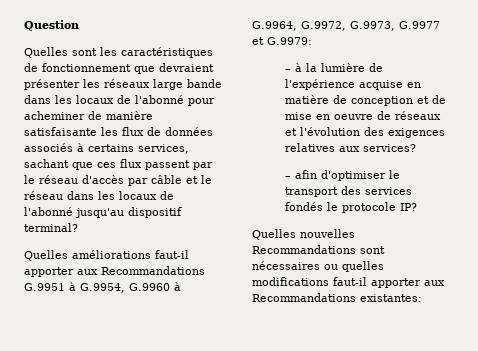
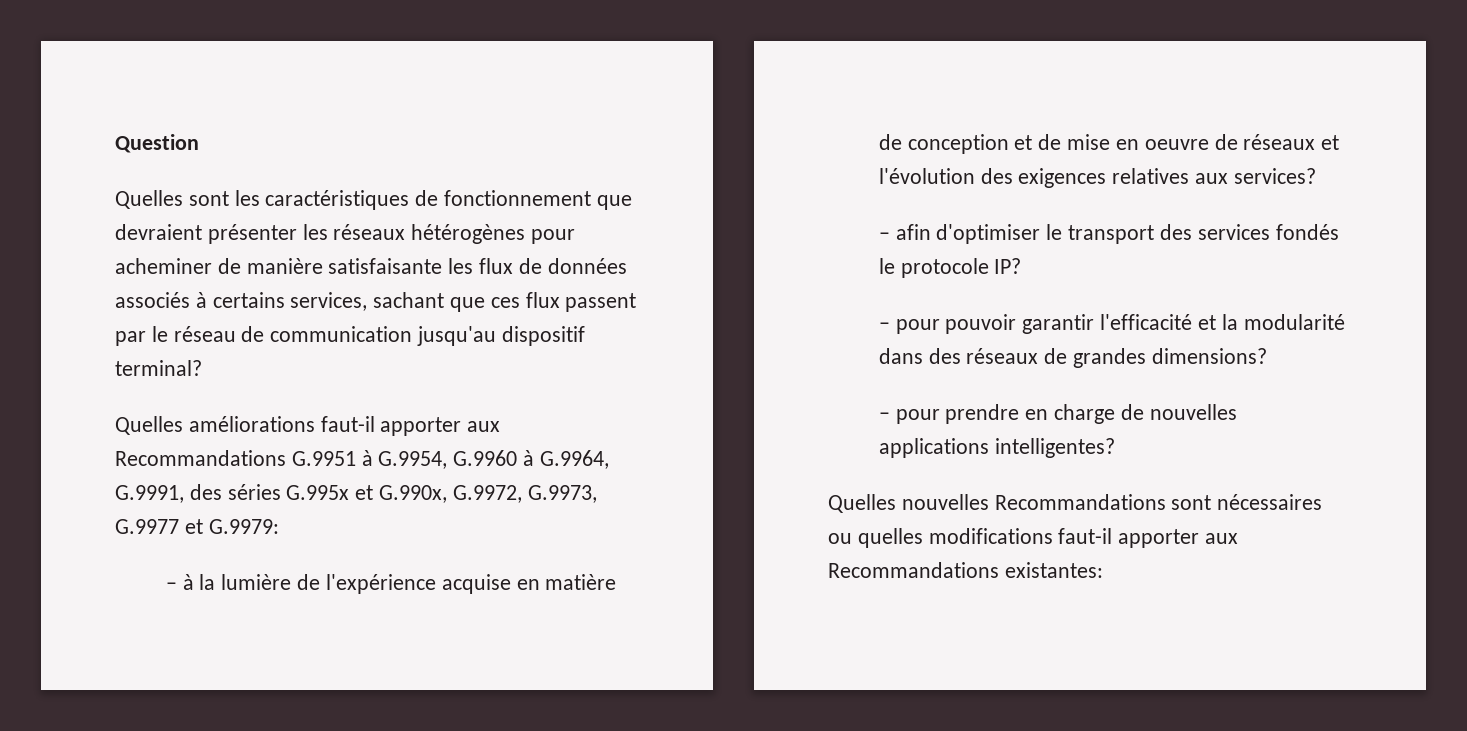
[153,79,222,90] [24,95,184,104] large bande dans les locaux de l'abonné -> [411,224,526,244] hétérogènes
[82,175,212,186] [24,191,174,200] [24,207,73,216] d'accès par câble et le réseau dans les locaux de l'abonné -> [241,326,413,342] de communication
(297, 26) none -> [115,484,448,503] G.9991, des séries G.995x et G.990x,
(418, 207) none -> [878,314,1345,334] [878,348,1267,368] [878,404,1237,424] [878,438,1115,458] // – pour pouvoir garantir l'efficacité et la modularité dans des réseaux de grandes dimensions? // – pour prendre en charge de nouvelles applications intelligentes?

